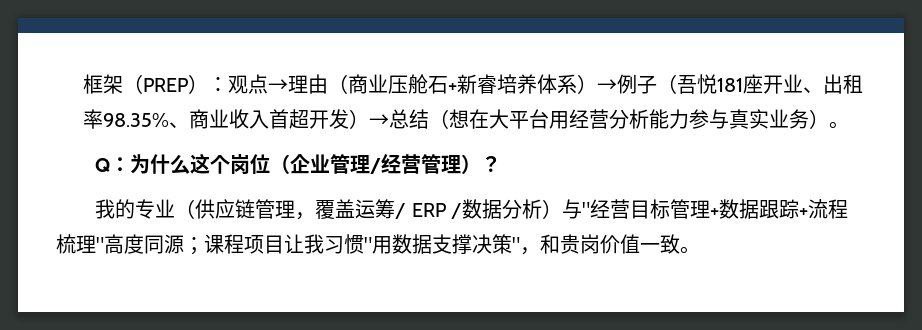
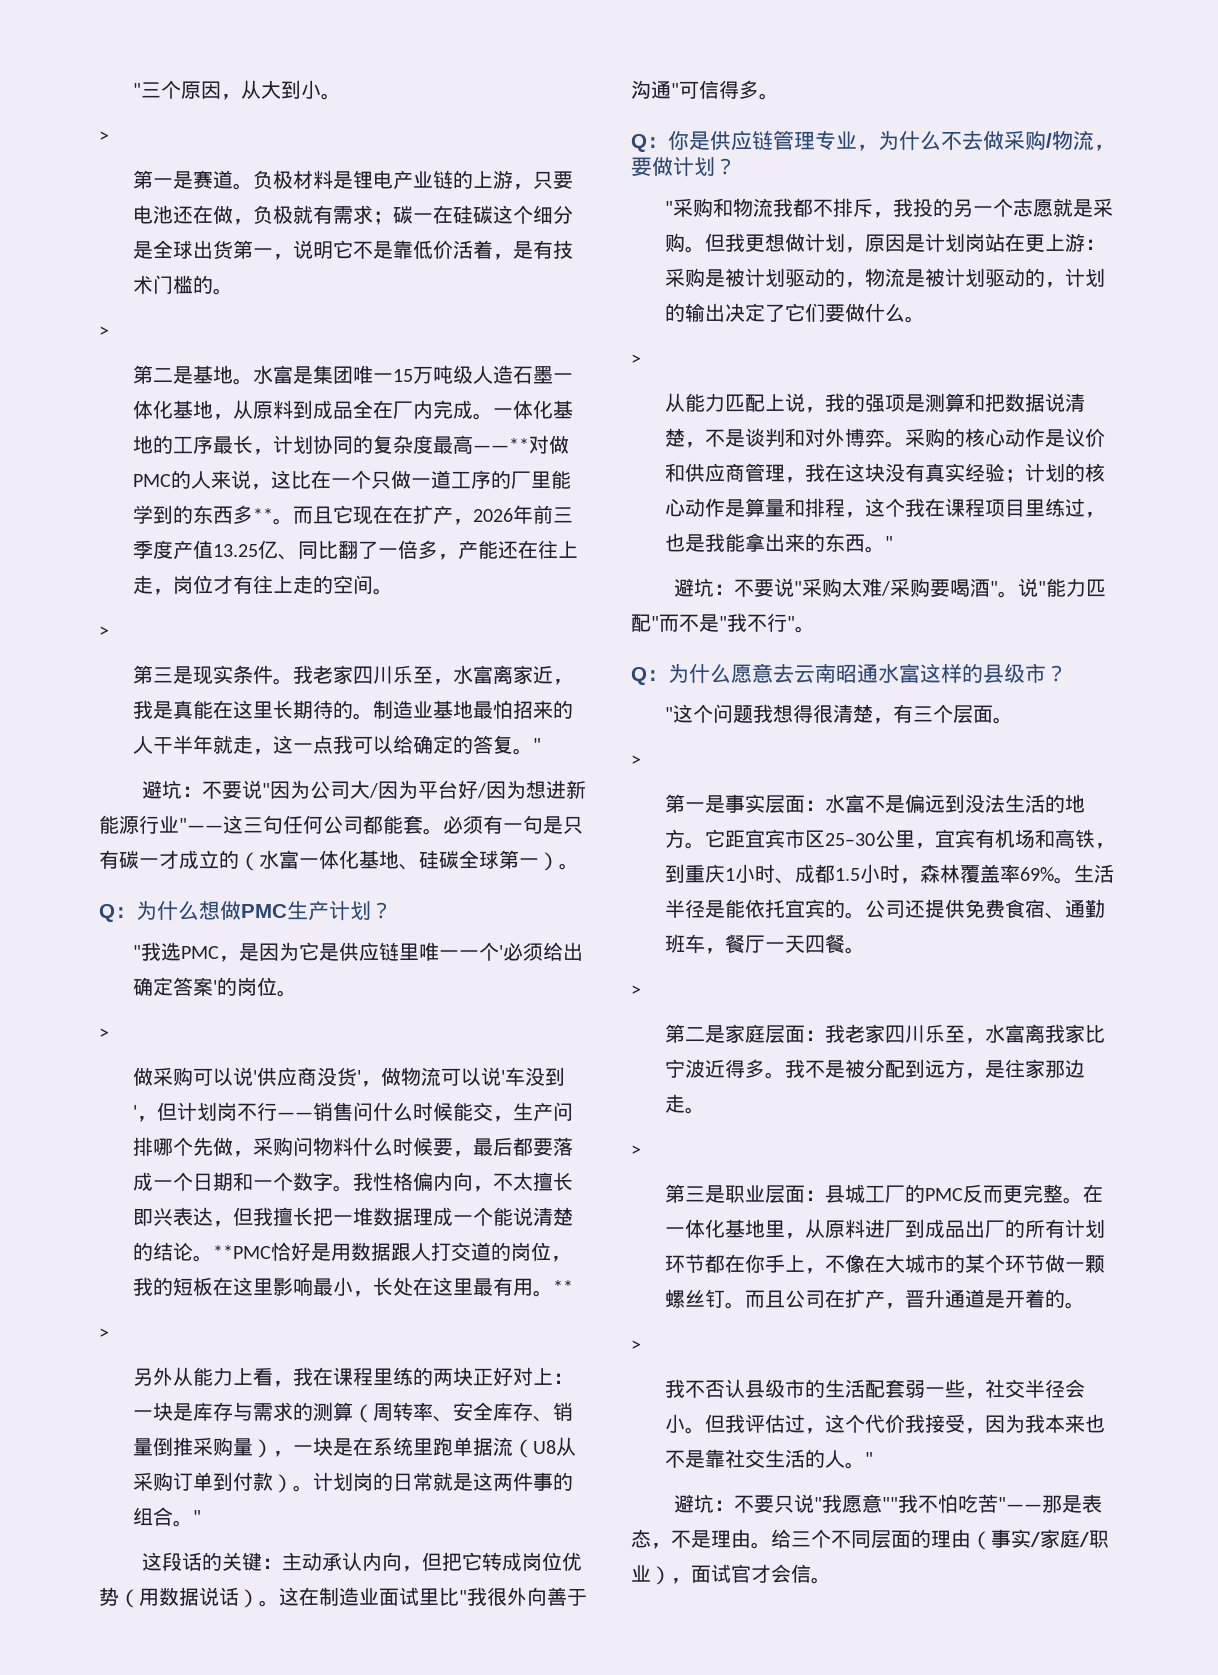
[82,74,863,94] [82,109,849,129] [95,153,502,174] [95,199,849,220] [56,234,680,255] 框架（PREP）：观点→理由（商业压舱石+新睿培养体系）→例子（吾悦181座开业、出租率98.35%、商业收入首超开发）→总结（想在大平台用经营分析能力参与真实业务）。 // Q：为什么这个岗位（企业管理/经营管理）？ // 我的专业（供应链管理，覆盖运筹/ ERP /数据分析）与"经营目标管理+数据跟踪+流程梳理"高度同源；课程项目让我习惯"用数据支撑决策"，和贵岗价值一致 -> [133,80,342,100] [99,131,109,142] [133,170,574,190] [133,205,574,225] [133,240,574,260] [133,275,234,295] [99,326,109,337] [133,365,574,385] [133,400,574,420] [133,435,570,455] [133,470,572,490] [133,505,574,525] [133,540,579,560] [133,575,394,595] [99,626,109,637] [133,665,574,685] [133,700,574,720] [133,735,542,755] [142,780,587,799] [99,815,583,835] [99,850,579,871] [99,901,392,922] [133,942,584,962] [133,977,298,997] [99,1028,109,1039] [133,1067,566,1087] [133,1102,574,1122] [133,1137,574,1157] [133,1172,574,1192] [133,1207,574,1227] [133,1242,572,1262] [133,1277,574,1297] [99,1328,109,1339] [133,1367,574,1387] [133,1402,574,1423] [133,1437,577,1458] [133,1472,574,1493] [133,1507,202,1527] [142,1552,583,1572] [99,1587,587,1608] [631,80,779,100] [631,130,1115,152] [631,157,736,177] [665,198,1114,218] [665,233,1106,253] [665,268,1106,288] [665,303,926,323] [631,354,641,365] [665,393,1086,413] [665,428,1106,448] [665,463,1106,483] [665,498,1106,518] [665,533,894,553] [674,578,1107,598] [631,613,815,633] [631,663,1067,685] [665,704,1014,724] [631,755,641,766] [665,794,1086,814] [665,829,1116,849] [665,864,1115,884] [665,899,1106,919] [665,934,866,954] [631,985,641,996] [665,1024,1106,1044] [665,1059,1086,1079] [665,1094,706,1114] [631,1145,641,1156] [665,1184,1104,1204] [665,1219,1106,1239] [665,1254,1106,1274] [665,1289,1086,1309] [631,1340,641,1351] [665,1379,1086,1399] [665,1414,1106,1434] [665,1449,874,1469] [674,1494,1103,1513] [631,1529,1109,1550] [631,1564,811,1585] "三个原因，从大到小。 // > // 第一是赛道。负极材料是锂电产业链的上游，只要电池还在做，负极就有需求；碳一在硅碳这个细分是全球出货第一，说明它不是靠低价活着，是有技术门槛的。 // > // 第二是基地。水富是集团唯一15万吨级人造石墨一体化基地，从原料到成品全在厂内完成。一体化基地的工序最长，计划协同的复杂度最高——**对做PMC的人来说，这比在一个只做一道工序的厂里能学到的东西多**。而且它现在在扩产，2026年前三季度产值13.25亿、同比翻了一倍多，产能还在往上走，岗位才有往上走的空间。 // > // 第三是现实条件。我老家四川乐至，水富离家近，我是真能在这里长期待的。制造业基地最怕招来的人干半年就走，这一点我可以给确定的答复。" // 避坑：不要说"因为公司大/因为平台好/因为想进新能源行业"——这三句任何公司都能套。必须有一句是只有碳一才成立的（水富一体化基地、硅碳全球第一）。 // Q：为什么想做PMC生产计划？ // "我选PMC，是因为它是供应链里唯一一个'必须给出确定答案'的岗位。 // > // 做采购可以说'供应商没货'，做物流可以说'车没到'，但计划岗不行——销售问什么时候能交，生产问排哪个先做，采购问物料什么时候要，最后都要落成一个日期和一个数字。我性格偏内向，不太擅长即兴表达，但我擅长把一堆数据理成一个能说清楚的结论。**PMC恰好是用数据跟人打交道的岗位，我的短板在这里影响最小，长处在这里最有用。** // > // 另外从能力上看，我在课程里练的两块正好对上：一块是库存与需求的测算（周转率、安全库存、销量倒推采购量），一块是在系统里跑单据流（U8从采购订单到付款）。计划岗的日常就是这两件事的组合。" // 这段话的关键：主动承认内向，但把它转成岗位优势（用数据说话）。这在制造业面试里比"我很外向善于沟通"可信得多。 // Q：你是供应链管理专业，为什么不去做采购/物流，要做计划？ // "采购和物流我都不排斥，我投的另一个志愿就是采购。但我更想做计划，原因是计划岗站在更上游：采购是被计划驱动的，物流是被计划驱动的，计划的输出决定了它们要做什么。 // > // 从能力匹配上说，我的强项是测算和把数据说清楚，不是谈判和对外博弈。采购的核心动作是议价和供应商管理，我在这块没有真实经验；计划的核心动作是算量和排程，这个我在课程项目里练过，也是我能拿出来的东西。" // 避坑：不要说"采购太难/采购要喝酒"。说"能力匹配"而不是"我不行"。 // Q：为什么愿意去云南昭通水富这样的县级市？ // "这个问题我想得很清楚，有三个层面。 // > // 第一是事实层面：水富不是偏远到没法生活的地方。它距宜宾市区25–30公里，宜宾有机场和高铁，到重庆1小时、成都1.5小时，森林覆盖率69%。生活半径是能依托宜宾的。公司还提供免费食宿、通勤班车，餐厅一天四餐。 // > // 第二是家庭层面：我老家四川乐至，水富离我家比宁波近得多。我不是被分配到远方，是往家那边走。 // > // 第三是职业层面：县城工厂的PMC反而更完整。在一体化基地里，从原料进厂到成品出厂的所有计划环节都在你手上，不像在大城市的某个环节做一颗螺丝钉。而且公司在扩产，晋升通道是开着的。 // > // 我不否认县级市的生活配套弱一些，社交半径会小。但我评估过，这个代价我接受，因为我本来也不是靠社交生活的人。" // 避坑：不要只说"我愿意""我不怕吃苦"——那是表态，不是理由。给三个不同层面的理由（事实/家庭/职业），面试官才会信

